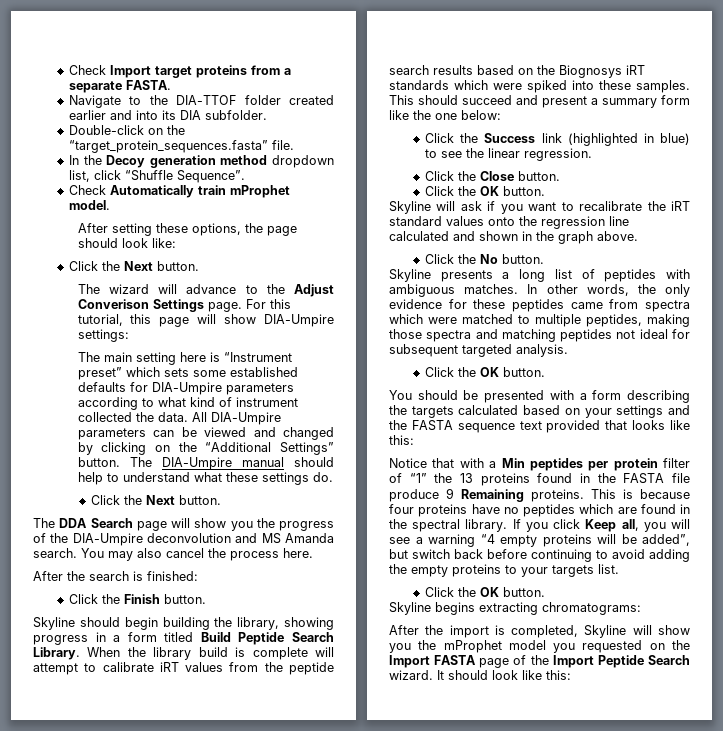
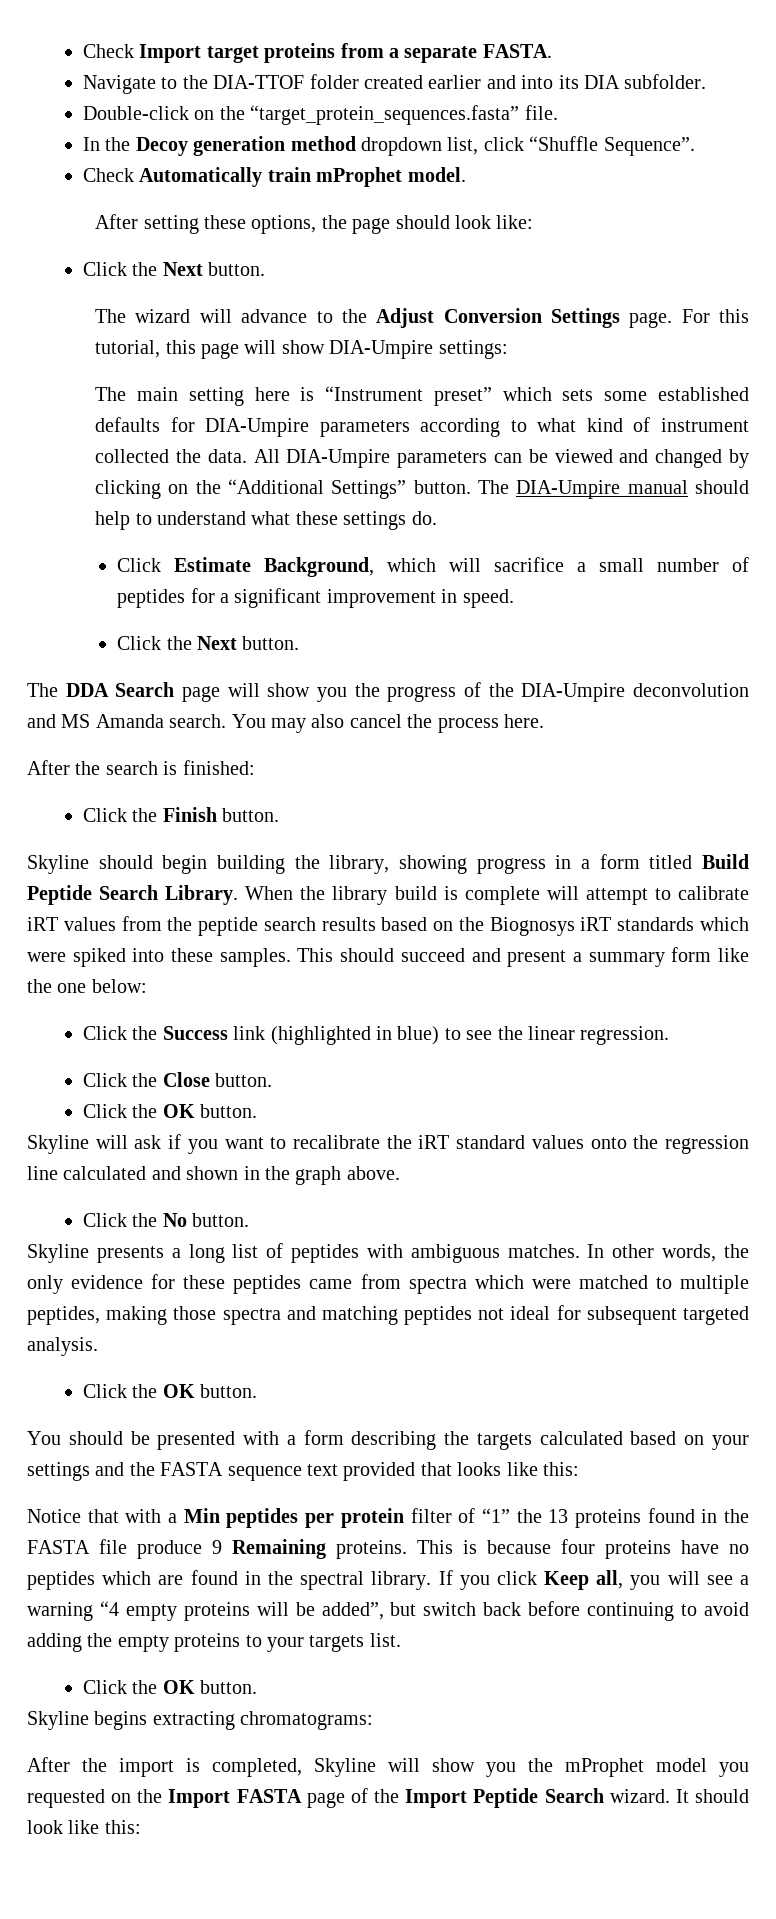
[77,299,149,309] Converison -> [443,308,542,323] Conversion
(333, 477) none -> [117,557,749,577] [117,588,514,608] // Click Estimate Background, which will sacrifice a small number of peptides for a significant improvement in speed.

